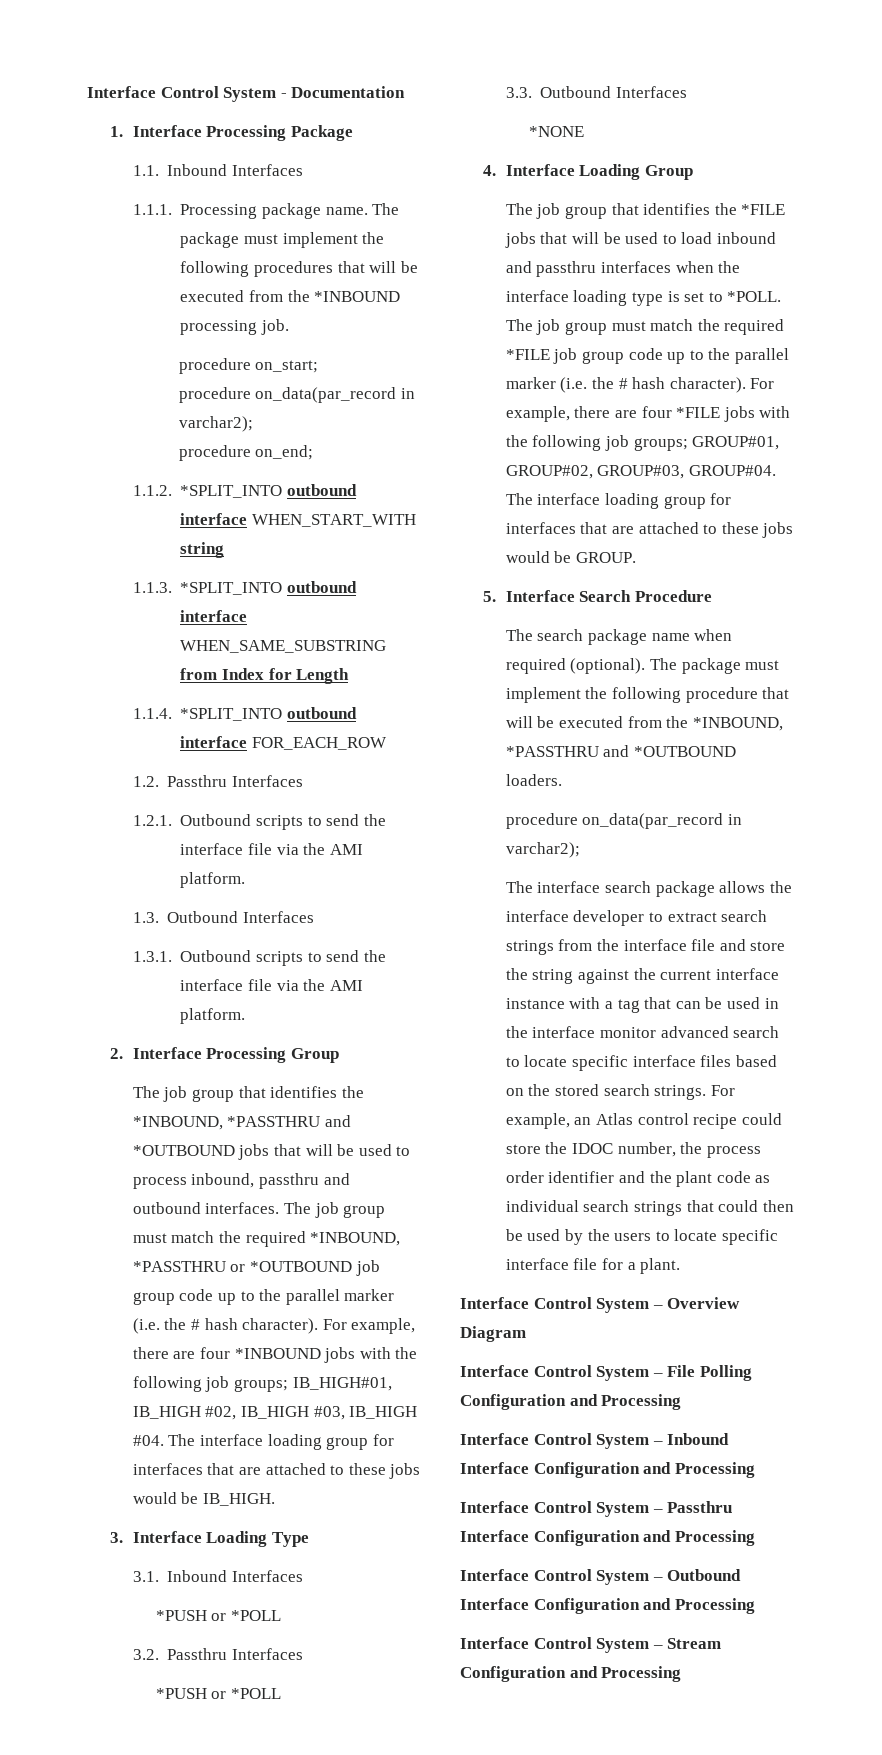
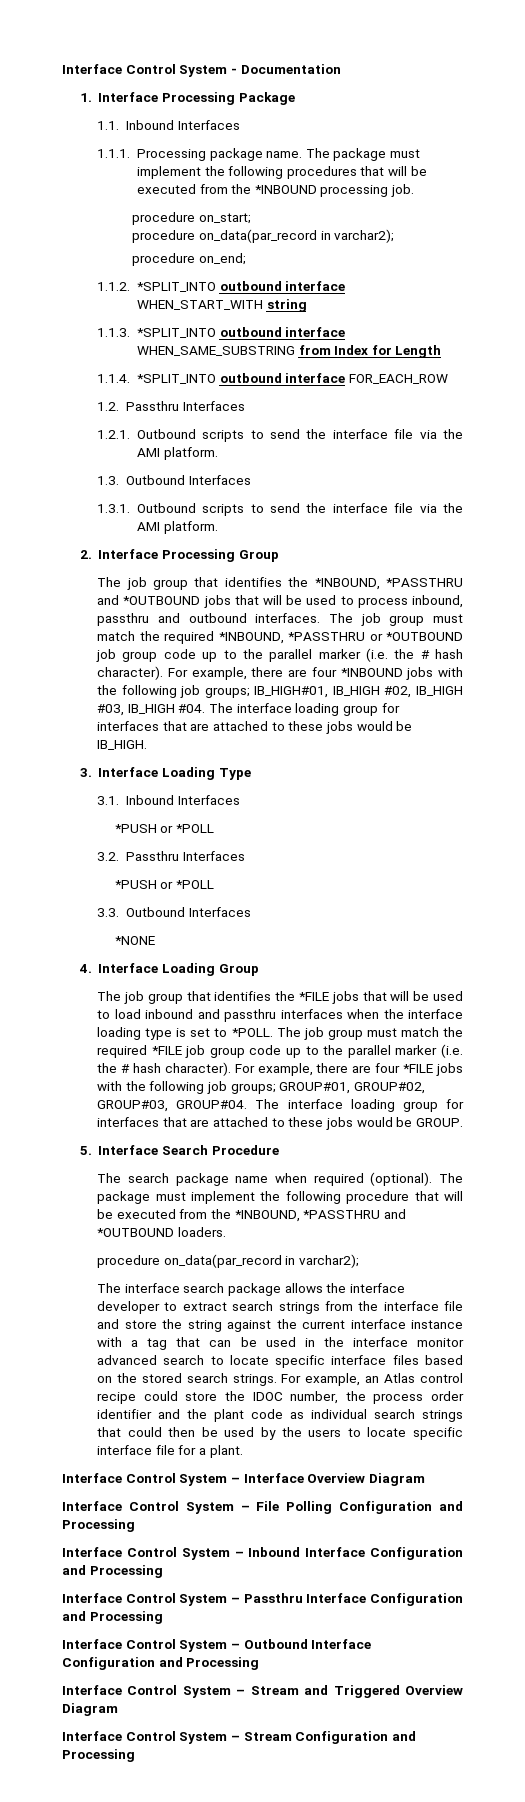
(663, 1307) none -> [243,1473,304,1483] Interface
(755, 1606) none -> [62,1685,464,1698] [62,1703,118,1716] // Interface Control System – Stream and Triggered Overview Diagram

